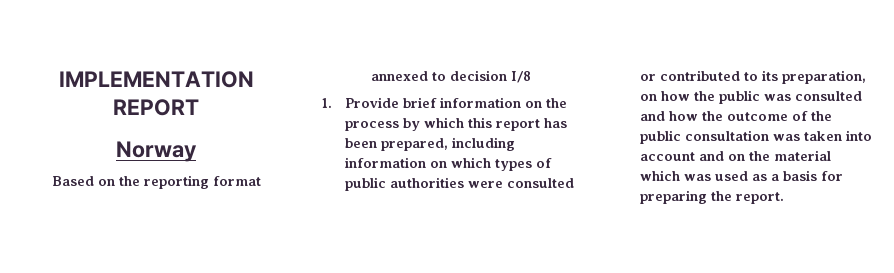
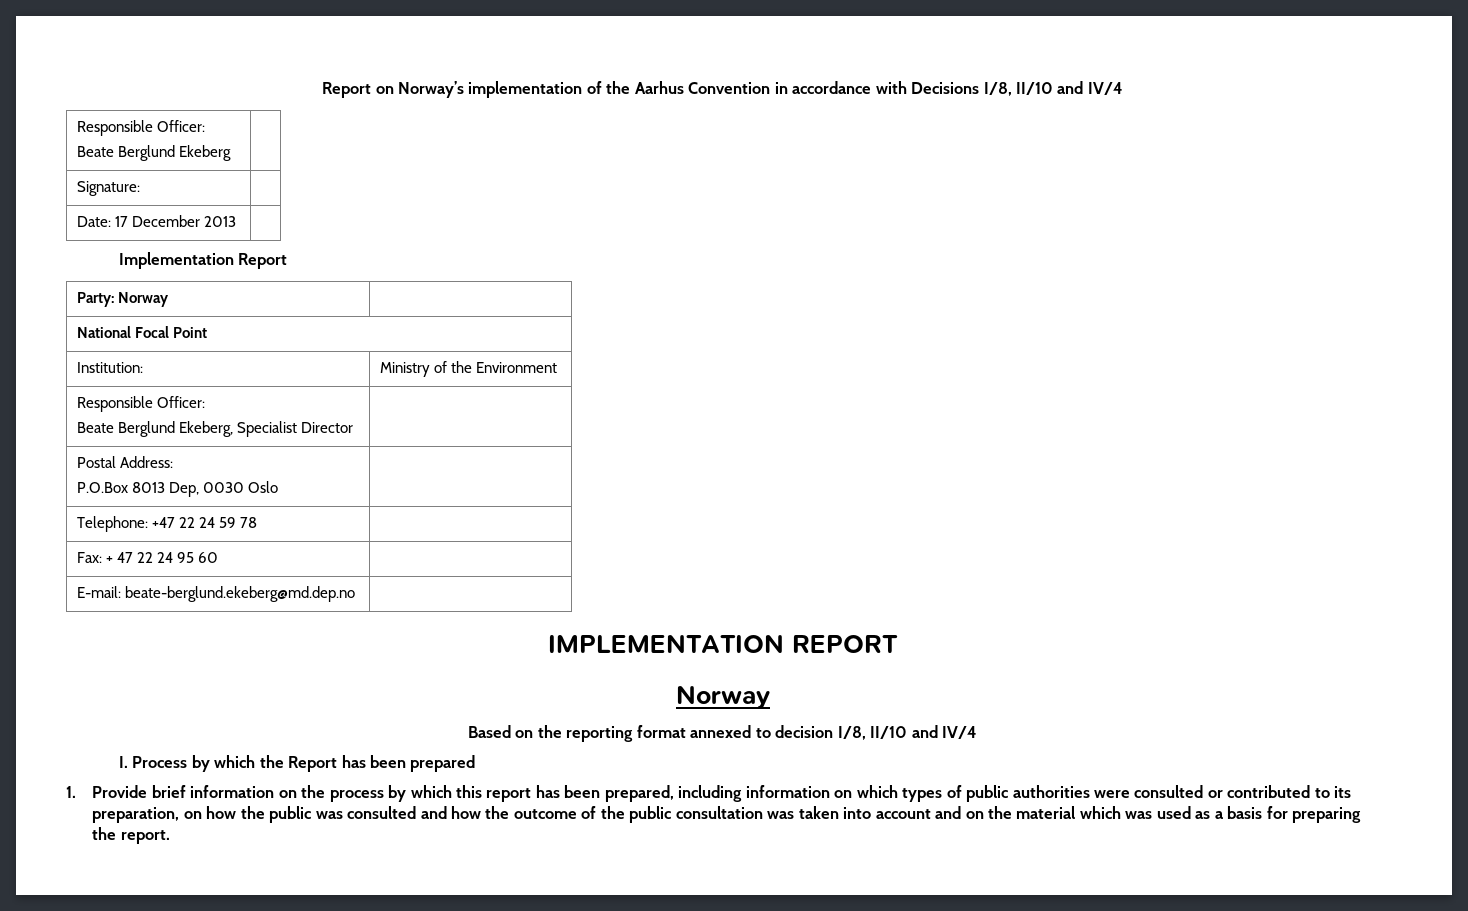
(58, 79) none -> [322,81,1123,98] [76,120,205,136] [76,145,231,161] [76,181,140,196] [76,215,236,227] [118,252,288,269] [76,292,169,307] [76,326,207,338] [76,362,143,373] [379,361,557,377] [76,396,205,412] [76,421,353,437] [76,456,173,468] [76,481,278,497] [76,516,257,532] [76,552,218,563] [76,586,355,602] Report on Norway’s implementation of the Aarhus Convention in accordance with Decisions I/8, II/10 and IV/4 // Responsible Officer: // Beate Berglund Ekeberg | // Signature: | // Date: 17 December 2013 | // Implementation Report // Party: Norway | // National Focal Point // Institution: | Ministry of the Environment // Responsible Officer: // Beate Berglund Ekeberg, Specialist Director | // Postal Address: // P.O.Box 8013 Dep, 0030 Oslo | // Telephone: +47 22 24 59 78 | // Fax: + 47 22 24 95 60 | // E-mail: beate-berglund.ekeberg@md.dep.no | //
[511,71,531,83] I/8 -> [837,725,978,740] [118,755,476,772] I/8, II/10 and IV/4 // I. Process by which the Report has been prepared

